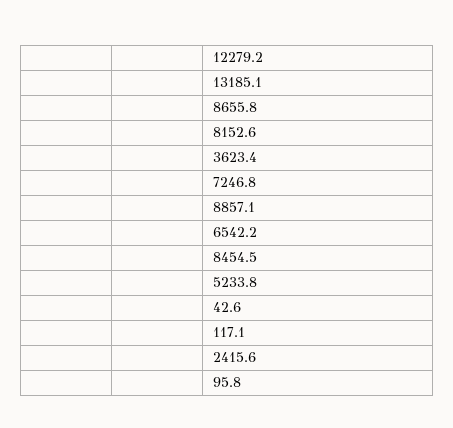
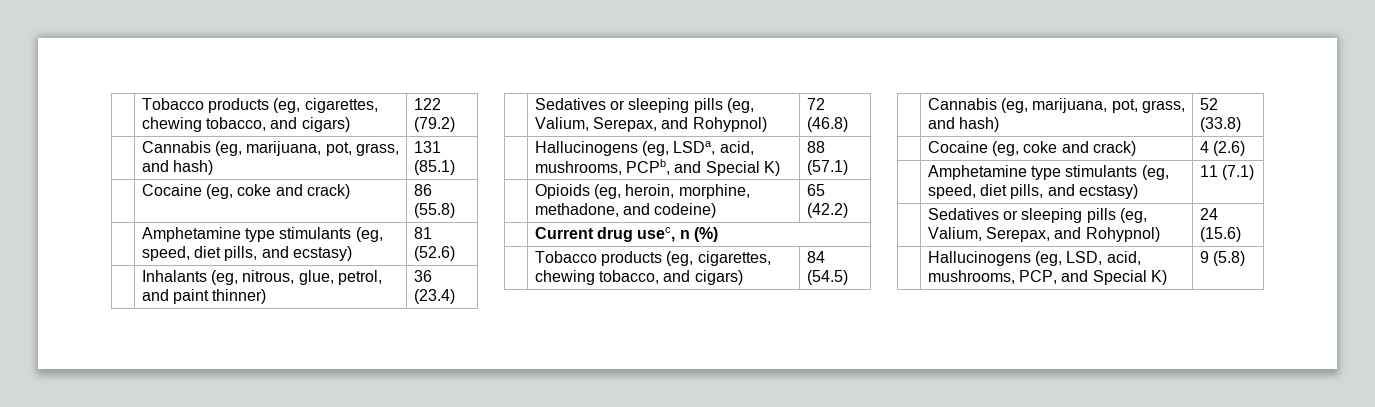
[212,52,263,62] [212,77,262,87] [212,102,257,112] [212,127,256,137] [212,152,257,162] [212,177,256,187] [212,202,255,212] [212,227,257,237] [212,252,257,262] [212,277,257,287] [212,302,241,312] [212,327,245,337] [212,352,256,362] [212,377,241,387] | | 12279.2 // | | 13185.1 // | | 8655.8 // | | 8152.6 // | | 3623.4 // | | 7246.8 // | | 8857.1 // | | 6542.2 // | | 8454.5 // | | 5233.8 // | | 42.6 // | | 117.1 // | | 2415.6 // | | 95.8 -> [141,98,378,113] [141,117,350,132] [413,98,441,110] [413,117,455,132] [141,141,399,156] [141,160,213,175] [413,141,441,153] [413,160,455,175] [141,184,350,199] [413,184,432,196] [413,203,455,218] [141,227,383,242] [141,246,352,261] [413,227,432,239] [413,246,455,261] [141,270,382,285] [141,289,267,304] [413,270,432,282] [413,289,455,304] [534,98,754,113] [534,117,767,132] [806,98,825,110] [806,117,848,132] [534,141,754,156] [534,159,780,176] [806,141,825,153] [806,160,848,175] [534,184,750,199] [534,203,717,218] [806,184,825,196] [806,203,848,218] [534,227,718,242] [534,251,771,266] [534,270,743,285] [806,251,825,263] [806,270,848,285] [927,98,1185,113] [927,117,999,132] [1199,98,1218,110] [1199,117,1241,132] [927,141,1136,156] [1199,141,1245,156] [927,165,1169,180] [927,184,1138,199] [1199,165,1254,180] [927,208,1147,223] [927,227,1160,242] [1199,208,1218,220] [1199,227,1241,242] [927,251,1141,266] [927,270,1167,285] [1199,251,1245,266] | Tobacco products (eg, cigarettes, chewing tobacco, and cigars) | 122 (79.2) // | Cannabis (eg, marijuana, pot, grass, and hash) | 131 (85.1) // | Cocaine (eg, coke and crack) | 86 (55.8) // | Amphetamine type stimulants (eg, speed, diet pills, and ecstasy) | 81 (52.6) // | Inhalants (eg, nitrous, glue, petrol, and paint thinner) | 36 (23.4) // | Sedatives or sleeping pills (eg, Valium, Serepax, and Rohypnol) | 72 (46.8) // | Hallucinogens (eg, LSDa, acid, mushrooms, PCPb, and Special K) | 88 (57.1) // | Opioids (eg, heroin, morphine, methadone, and codeine) | 65 (42.2) // | Current drug usec, n (%) // | Tobacco products (eg, cigarettes, chewing tobacco, and cigars) | 84 (54.5) // | Cannabis (eg, marijuana, pot, grass, and hash) | 52 (33.8) // | Cocaine (eg, coke and crack) | 4 (2.6) // | Amphetamine type stimulants (eg, speed, diet pills, and ecstasy) | 11 (7.1) // | Sedatives or sleeping pills (eg, Valium, Serepax, and Rohypnol) | 24 (15.6) // | Hallucinogens (eg, LSD, acid, mushrooms, PCP, and Special K) | 9 (5.8)

